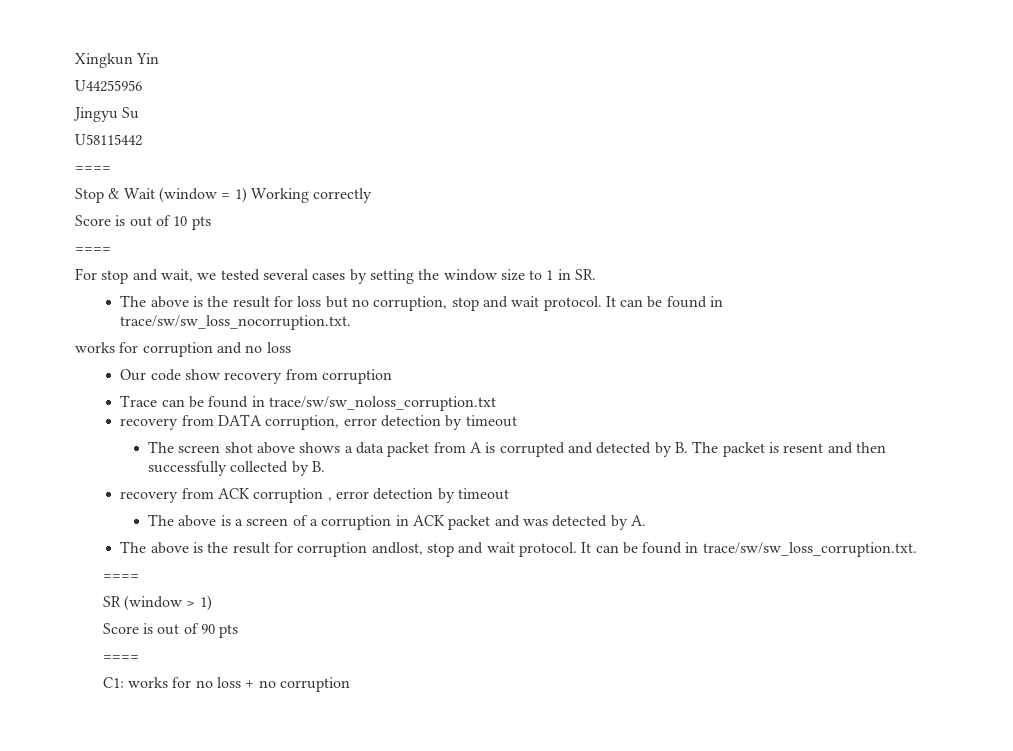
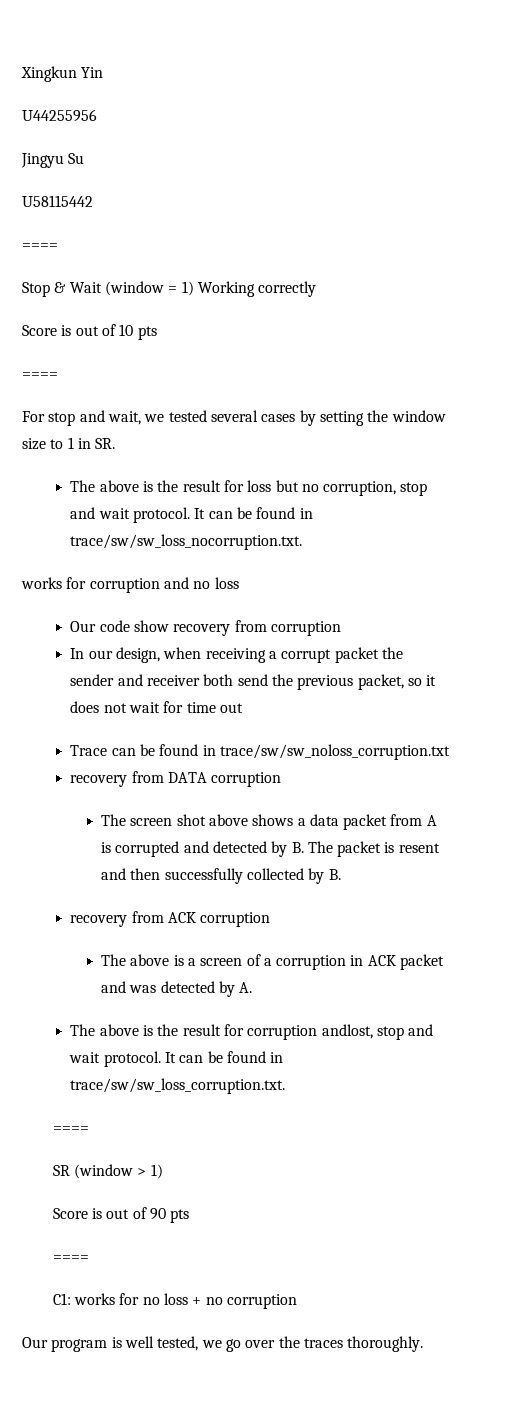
(392, 376) none -> [70,647,403,663] [70,674,437,690] [70,701,243,713] // In our design, when receiving a corrupt packet the sender and receiver both send the previous packet, so it does not wait for time out
[265,415,517,430] corruption, error detection by timeout -> [211,772,282,787] corruption
[327,488,509,503] , error detection by timeout -> (271, 919) none
(350, 684) none -> [22,1336,424,1352] // Our program is well tested, we go over the traces thoroughly.

